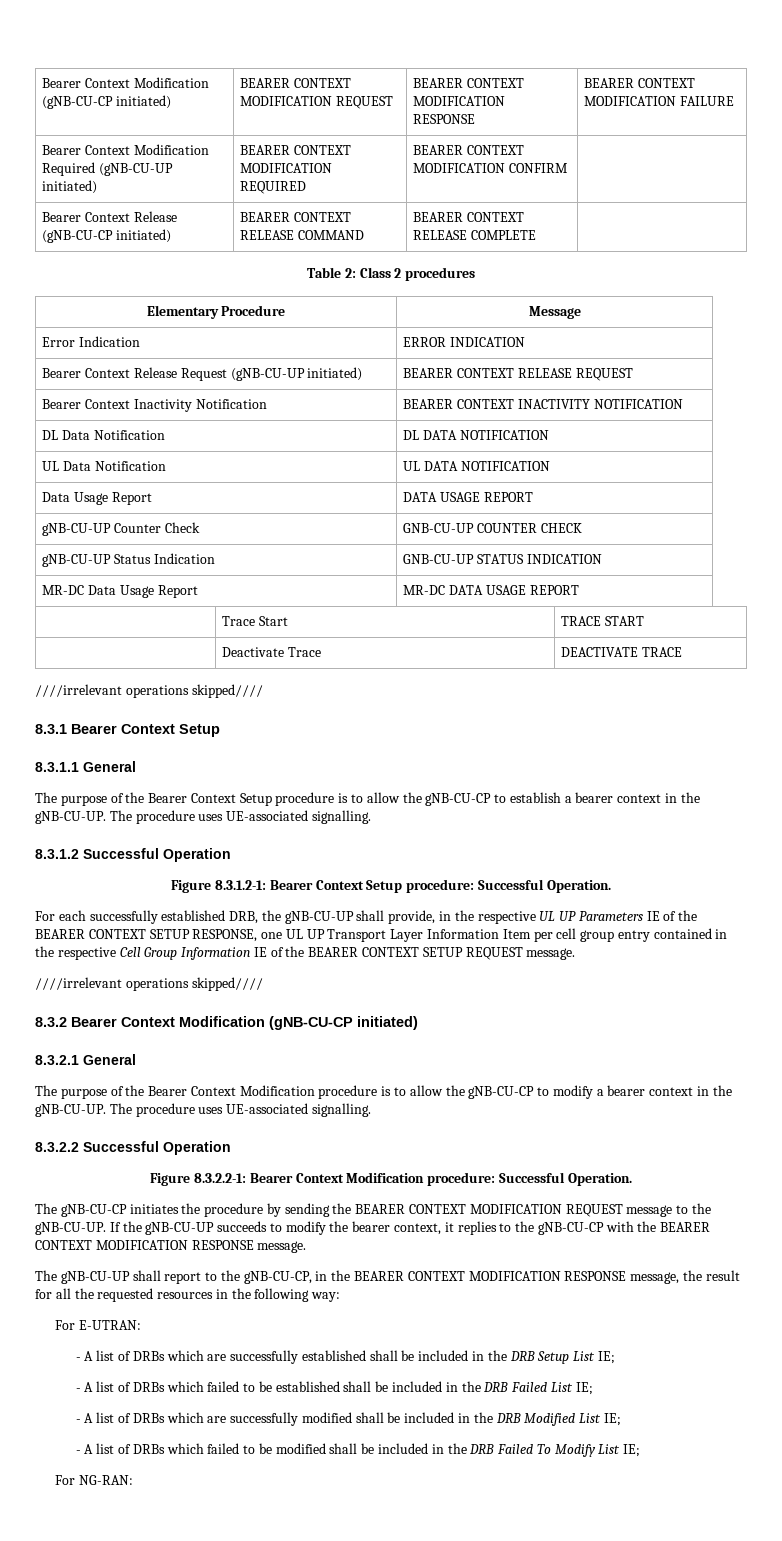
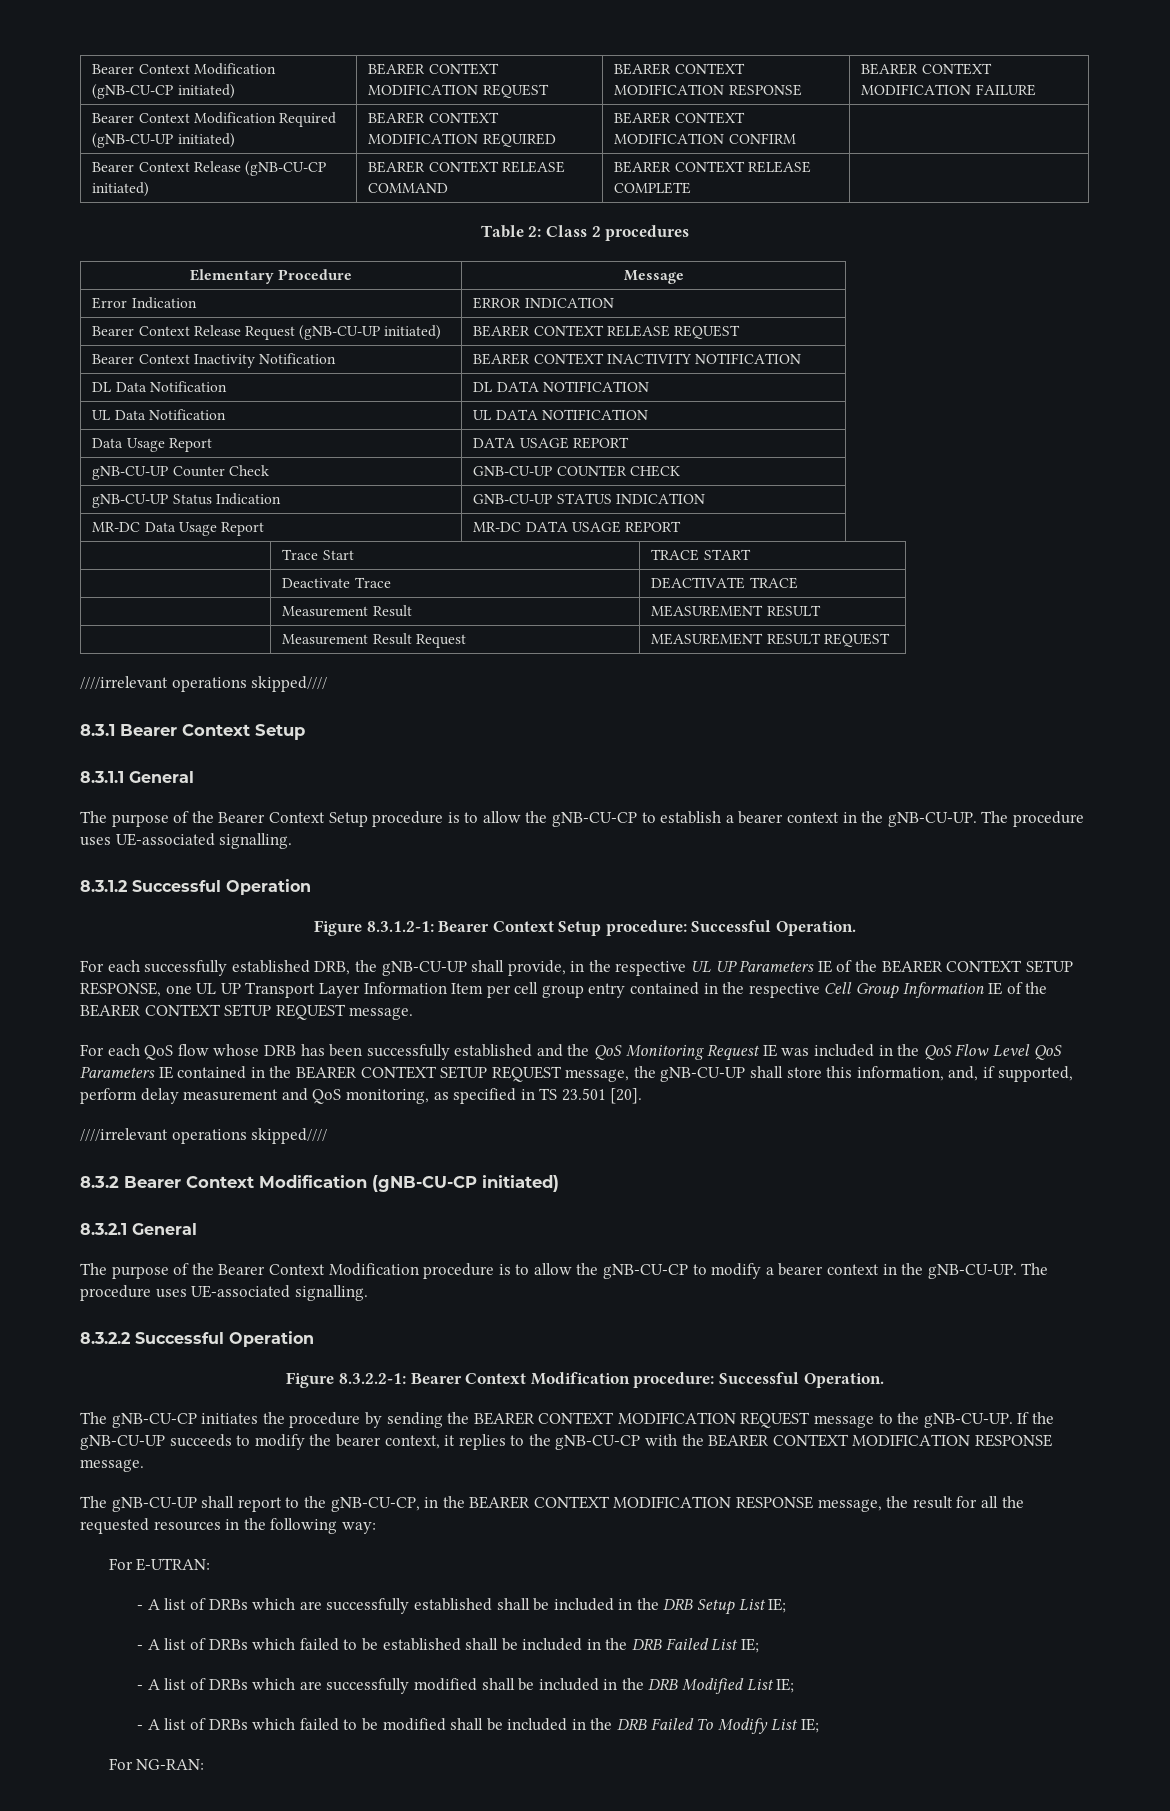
(683, 652) none -> [282,605,412,617] [651,605,821,617] [282,633,466,648] [651,633,890,647] // | Measurement Result | MEASUREMENT RESULT // | Measurement Result Request | MEASUREMENT RESULT REQUEST
(576, 954) none -> [80,1044,1062,1061] [80,1066,1073,1082] [80,1088,643,1104] // For each QoS flow whose DRB has been successfully established and the QoS Monitoring Request IE was included in the QoS Flow Level QoS Parameters IE contained in the BEARER CONTEXT SETUP REQUEST message, the gNB-CU-UP shall store this information, and, if supported, perform delay measurement and QoS monitoring, as specified in TS 23.501 [20].

